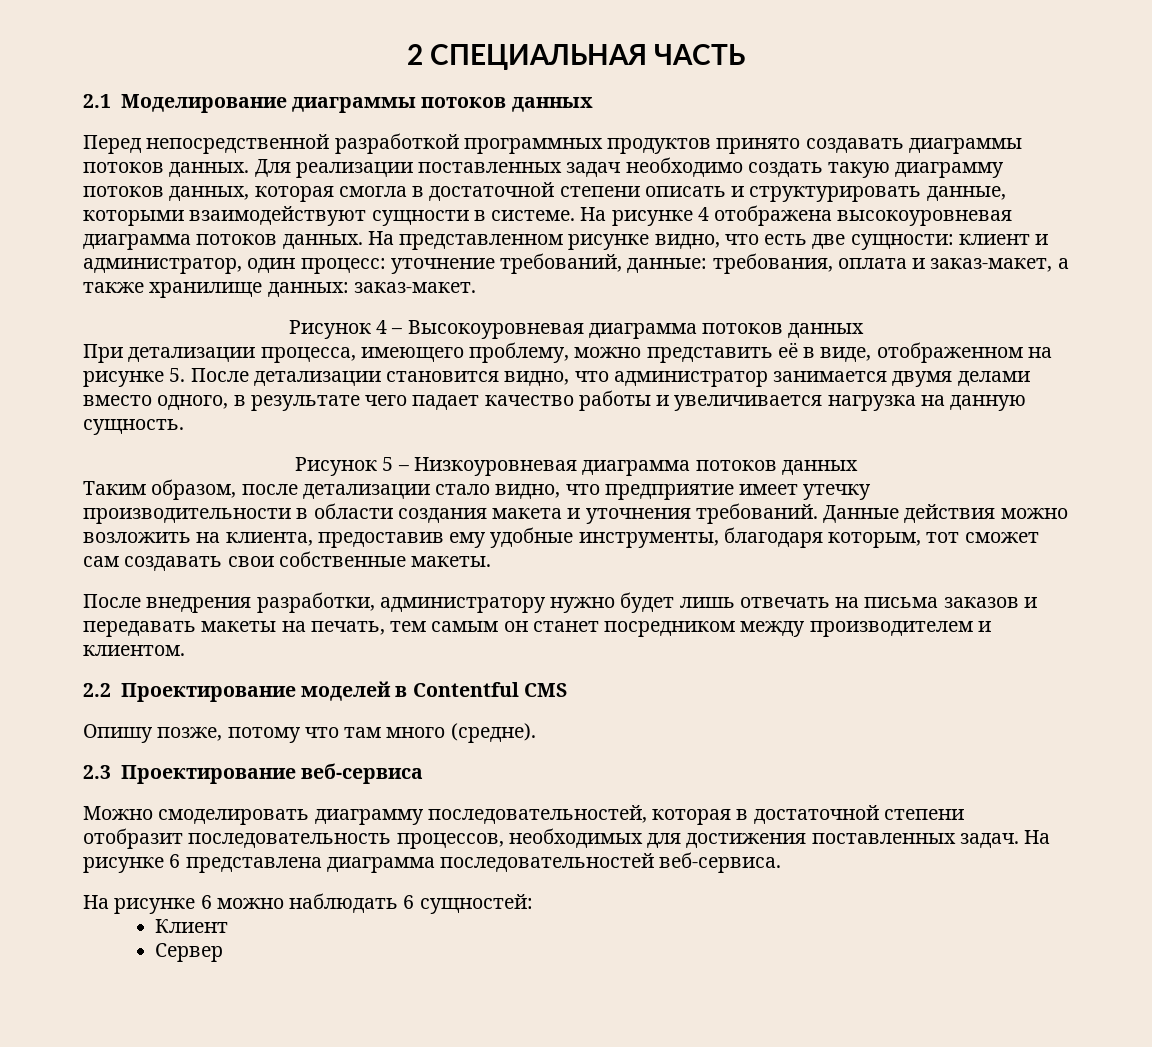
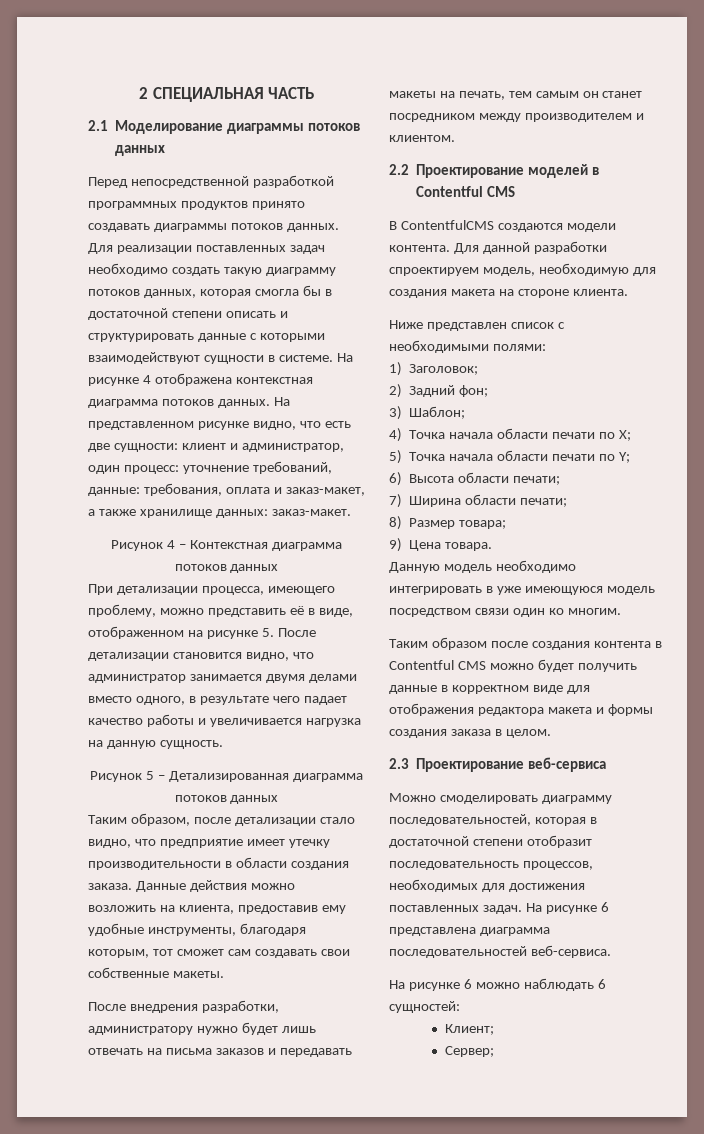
(407, 191) none -> [302,285,321,296] бы
[926,186,1006,201] данные, -> [197,333,257,342] данные с
[837,210,1013,226] высокоуровневая -> [235,377,313,384] контекстная
[407,320,584,339] Высокоуровневая -> [189,540,268,549] Контекстная
[413,457,577,476] Низкоуровневая -> [168,771,289,782] Детализированная
[492,503,818,524] макета и уточнения требований. -> [88,883,132,890] заказа.
[83,723,536,743] Опишу позже, потому что там много (средне). -> [389,220,616,232] [389,241,607,254] [389,263,656,276] [389,289,628,298] [389,320,565,331] [389,340,546,353] [389,362,479,376] [389,384,489,398] [389,406,466,420] [389,428,631,442] [389,450,630,464] [389,472,561,486] [389,494,568,508] [389,516,507,530] [389,538,493,552] [389,560,576,573] [389,586,655,595] [389,608,621,617] [389,637,662,650] [389,659,637,672] [389,685,590,694] [389,703,653,716] [389,729,551,738] В ContentfulCMS создаются модели контента. Для данной разработки спроектируем модель, необходимую для создания макета на стороне клиента. // Ниже представлен список с необходимыми полями: // 1) Заголовок; // 2) Задний фон; // 3) Шаблон; // 4) Точка начала области печати по X; // 5) Точка начала области печати по Y; // 6) Высота области печати; // 7) Ширина области печати; // 8) Размер товара; // 9) Цена товара. // Данную модель необходимо интегрировать в уже имеющуюся модель посредством связи один ко многим. // Таким образом после создания контента в Contentful CMS можно будет получить данные в корректном виде для отображения редактора макета и формы создания заказа в целом.
[154,919,228,933] [154,943,223,962] Клиент // Сервер -> [445,1024,495,1035] [445,1046,495,1057] Клиент; // Сервер;

